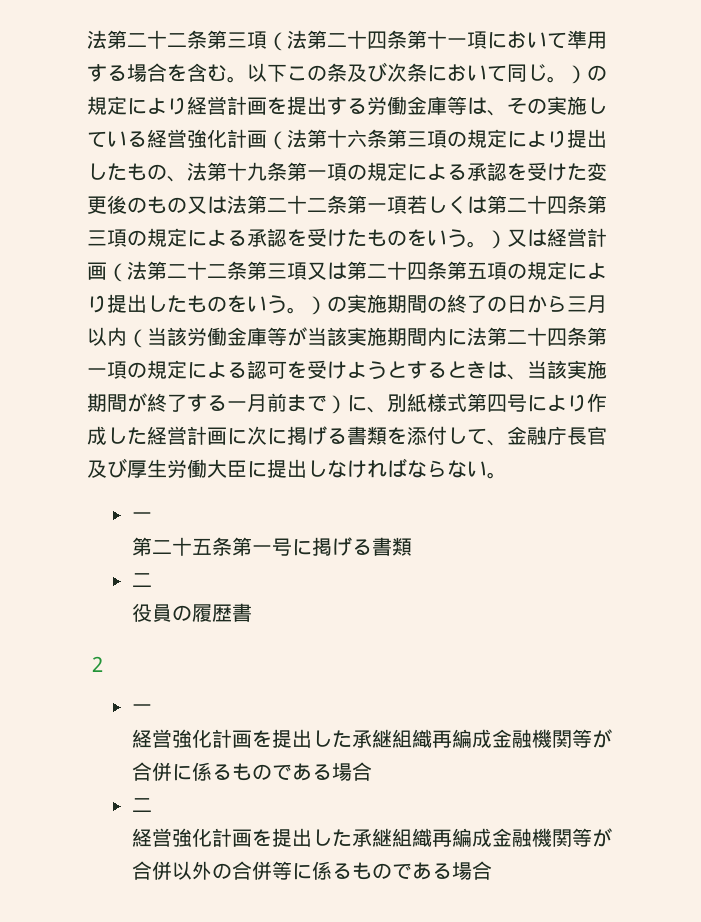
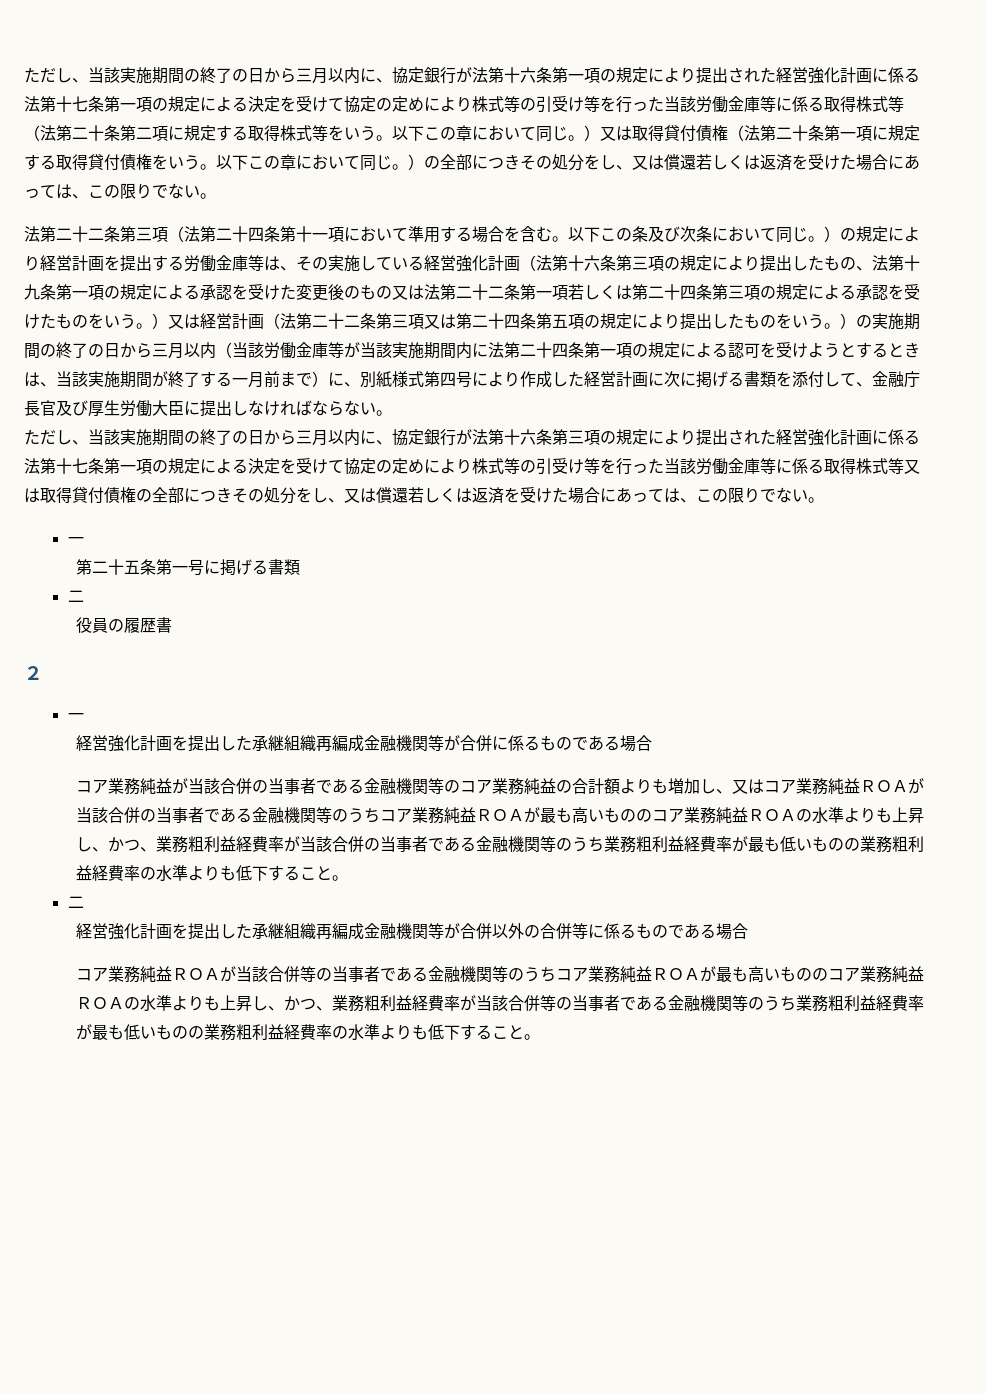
(87, 39) none -> [24,67,920,84] [24,96,904,113] [24,125,920,142] [24,154,920,171] [24,183,216,199] ただし、当該実施期間の終了の日から三月以内に、協定銀行が法第十六条第一項の規定により提出された経営強化計画に係る法第十七条第一項の規定による決定を受けて協定の定めにより株式等の引受け等を行った当該労働金庫等に係る取得株式等（法第二十条第二項に規定する取得株式等をいう。以下この章において同じ。）又は取得貸付債権（法第二十条第一項に規定する取得貸付債権をいう。以下この章において同じ。）の全部につきその処分をし、又は償還若しくは返済を受けた場合にあっては、この限りでない。 //
(507, 475) none -> [24,429,920,446] [24,458,920,475] [24,487,824,504] // ただし、当該実施期間の終了の日から三月以内に、協定銀行が法第十六条第三項の規定により提出された経営強化計画に係る法第十七条第一項の規定による決定を受けて協定の定めにより株式等の引受け等を行った当該労働金庫等に係る取得株式等又は取得貸付債権の全部につきその処分をし、又は償還若しくは返済を受けた場合にあっては、この限りでない。
(372, 771) none -> [76,778,925,795] [76,807,925,824] [76,836,925,853] [76,865,349,881] // コア業務純益が当該合併の当事者である金融機関等のコア業務純益の合計額よりも増加し、又はコア業務純益ＲＯＡが当該合併の当事者である金融機関等のうちコア業務純益ＲＯＡが最も高いもののコア業務純益ＲＯＡの水準よりも上昇し、かつ、業務粗利益経費率が当該合併の当事者である金融機関等のうち業務粗利益経費率が最も低いものの業務粗利益経費率の水準よりも低下すること。
(492, 870) none -> [76,966,925,983] [76,995,925,1012] [76,1024,541,1041] // コア業務純益ＲＯＡが当該合併等の当事者である金融機関等のうちコア業務純益ＲＯＡが最も高いもののコア業務純益ＲＯＡの水準よりも上昇し、かつ、業務粗利益経費率が当該合併等の当事者である金融機関等のうち業務粗利益経費率が最も低いものの業務粗利益経費率の水準よりも低下すること。

